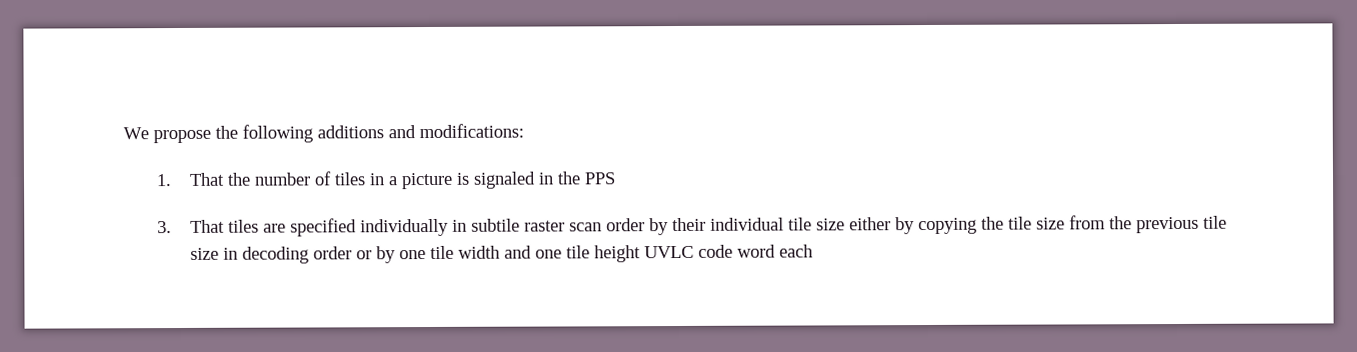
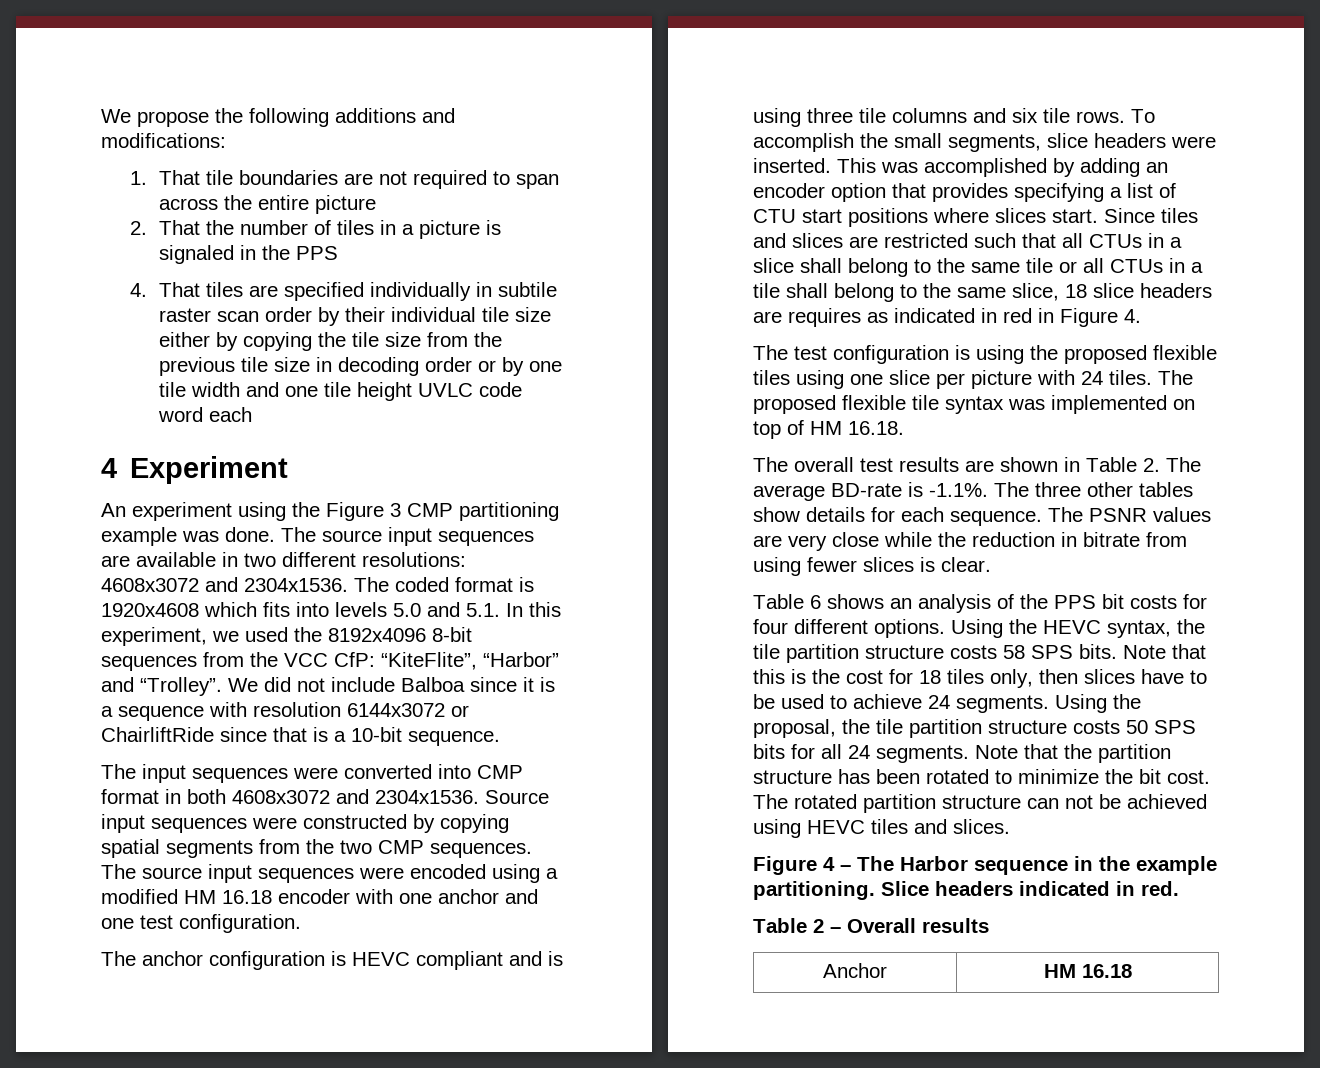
(225, 179) none -> [206,170,560,189] [159,195,377,214] [130,220,201,235] tile boundaries are not required to span across the entire picture // 2. That
[156,221,172,234] 3. -> [130,283,148,297] 4.
(813, 251) none -> [101,456,289,484] [101,502,559,521] [101,527,534,546] [101,552,466,567] [101,577,534,592] [101,602,561,617] [101,627,472,646] [101,652,559,671] [101,677,555,696] [101,702,469,721] [101,727,500,746] [101,764,523,783] [101,789,549,804] [101,814,509,833] [101,839,532,858] [101,864,558,883] [101,889,538,904] [101,914,301,933] [101,951,563,970] [753,108,1155,127] [753,133,1216,152] [753,158,1168,177] [753,183,1176,202] [753,208,1198,227] [753,233,1182,248] [753,258,1203,277] [753,283,1212,302] [753,308,1141,327] [753,345,1217,364] [753,370,1193,389] [753,395,1195,414] [753,420,904,439] [753,457,1201,472] [753,482,1193,501] [753,507,1211,526] [753,532,1187,551] [753,557,991,576] [753,594,1207,613] [753,619,1205,638] [753,644,1206,663] [753,669,1207,688] [753,694,1141,713] [753,719,1196,738] [753,744,1171,763] [753,769,1210,784] [753,794,1207,813] [753,819,1010,838] [753,856,1217,875] [753,881,1179,900] [753,918,989,933] [823,963,887,978] [1043,964,1132,978] // 4 Experiment // An experiment using the Figure 3 CMP partitioning example was done. The source input sequences are available in two different resolutions: 4608x3072 and 2304x1536. The coded format is 1920x4608 which fits into levels 5.0 and 5.1. In this experiment, we used the 8192x4096 8-bit sequences from the VCC CfP: “KiteFlite”, “Harbor” and “Trolley”. We did not include Balboa since it is a sequence with resolution 6144x3072 or ChairliftRide since that is a 10-bit sequence. // The input sequences were converted into CMP format in both 4608x3072 and 2304x1536. Source input sequences were constructed by copying spatial segments from the two CMP sequences. The source input sequences were encoded using a modified HM 16.18 encoder with one anchor and one test configuration. // The anchor configuration is HEVC compliant and is using three tile columns and six tile rows. To accomplish the small segments, slice headers were inserted. This was accomplished by adding an encoder option that provides specifying a list of CTU start positions where slices start. Since tiles and slices are restricted such that all CTUs in a slice shall belong to the same tile or all CTUs in a tile shall belong to the same slice, 18 slice headers are requires as indicated in red in Figure 4. // The test configuration is using the proposed flexible tiles using one slice per picture with 24 tiles. The proposed flexible tile syntax was implemented on top of HM 16.18. // The overall test results are shown in Table 2. The average BD-rate is -1.1%. The three other tables show details for each sequence. The PSNR values are very close while the reduction in bitrate from using fewer slices is clear. // Table 6 shows an analysis of the PPS bit costs for four different options. Using the HEVC syntax, the tile partition structure costs 58 SPS bits. Note that this is the cost for 18 tiles only, then slices have to be used to achieve 24 segments. Using the proposal, the tile partition structure costs 50 SPS bits for all 24 segments. Note that the partition structure has been rotated to minimize the bit cost. The rotated partition structure can not be achieved using HEVC tiles and slices. // Figure 4 – The Harbor sequence in the example partitioning. Slice headers indicated in red. // Table 2 – Overall results // Anchor | HM 16.18

